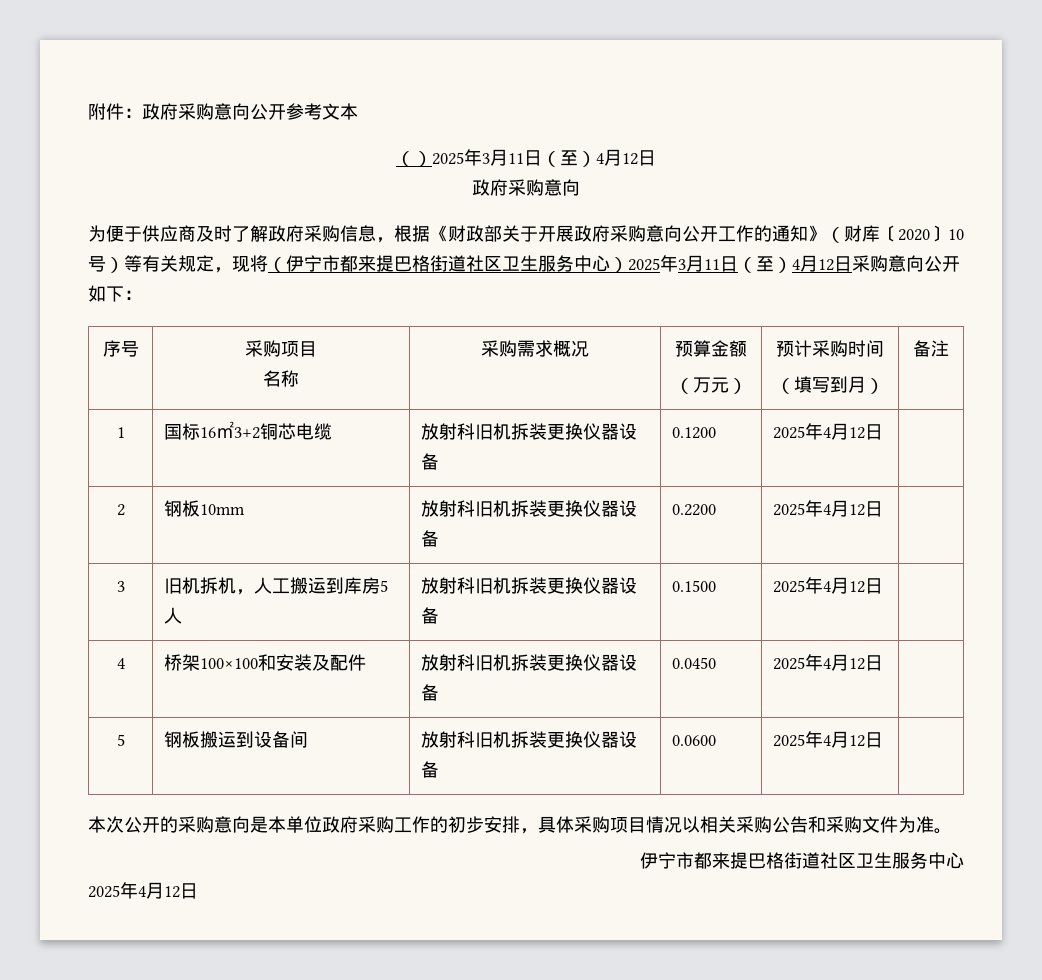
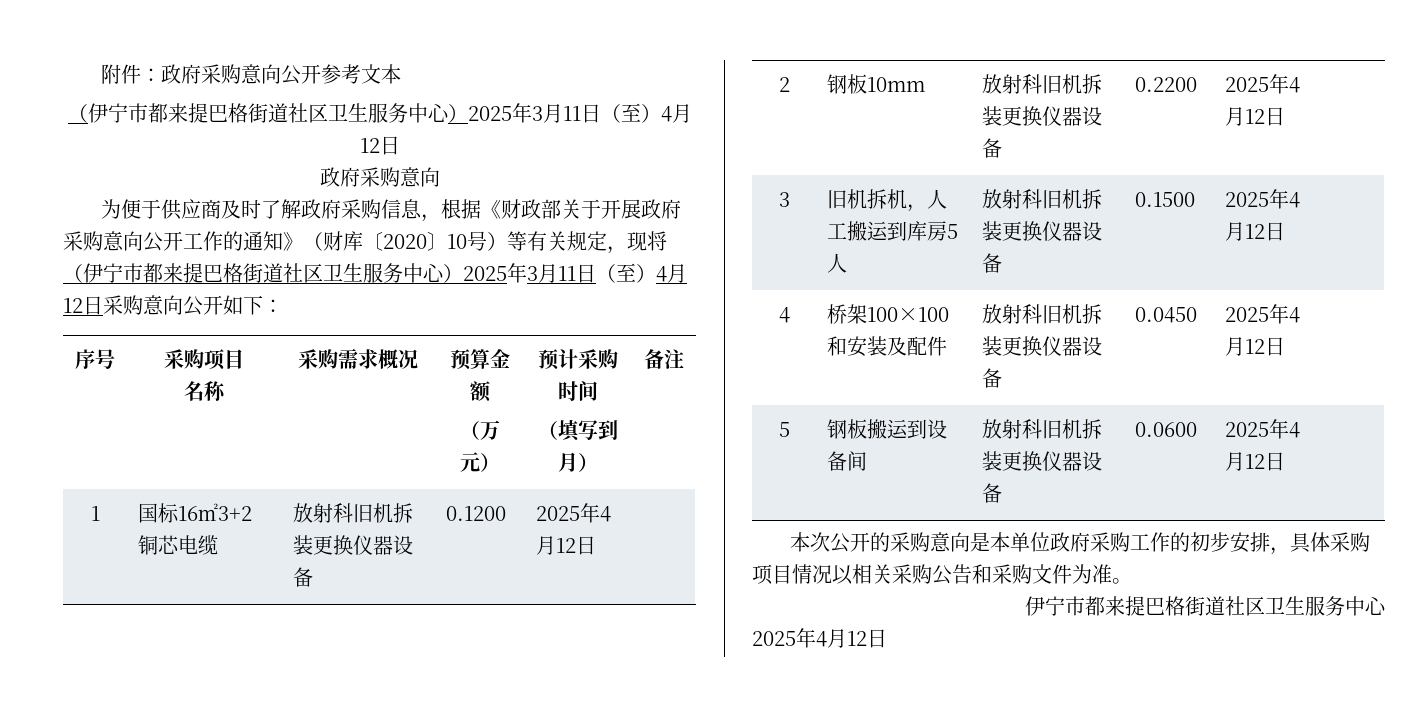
(414, 159) none -> [87,103,450,123] 伊宁市都来提巴格街道社区卫生服务中心

